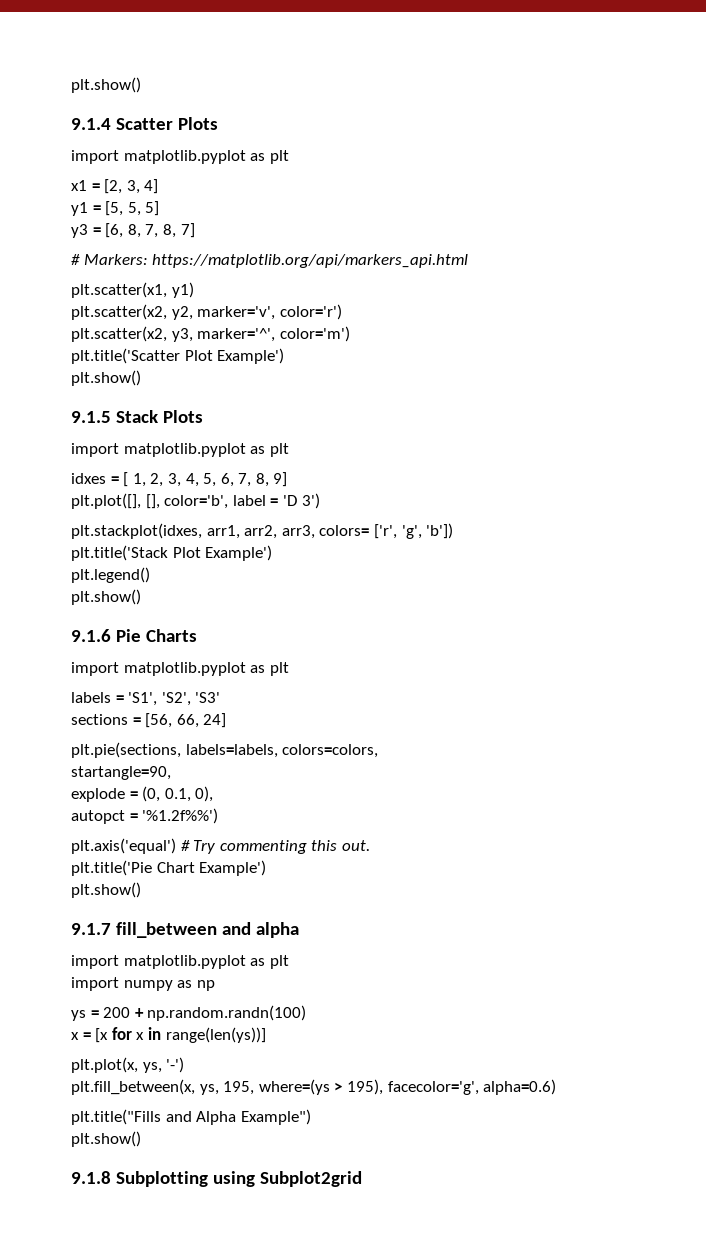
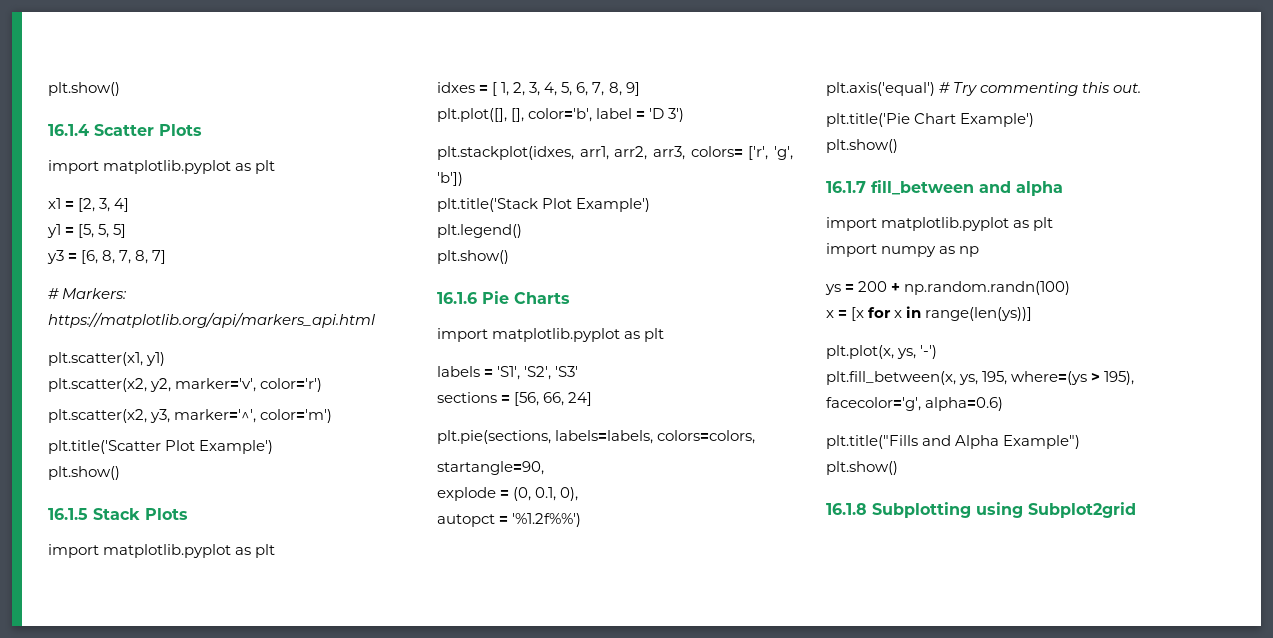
[71,77,141,93] [71,118,111,130] plt.show() // 9.1.4 -> [48,82,120,96] [48,124,89,136] plt.show() // 16.1.4
[71,411,111,423] 9.1.5 -> [48,508,88,520] 16.1.5
[71,629,111,642] 9.1.6 -> [437,292,477,304] 16.1.6
[71,923,111,935] 9.1.7 -> [826,181,866,193] 16.1.7
[71,1171,111,1184] 9.1.8 -> [826,503,867,515] 16.1.8

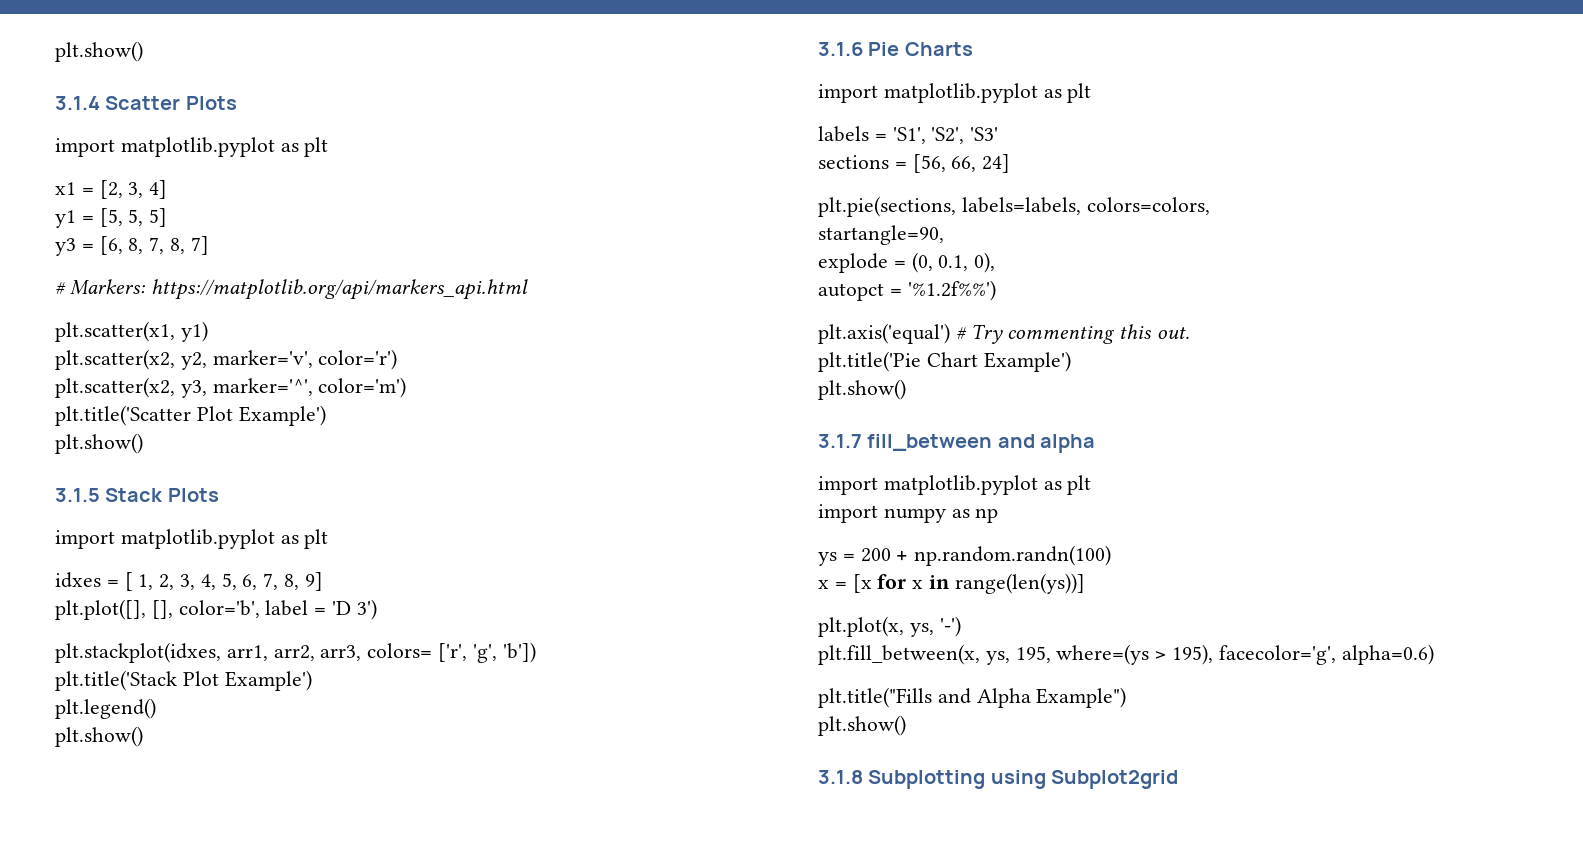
[48,82,120,96] [48,124,89,136] plt.show() // 16.1.4 -> [55,41,143,62] [55,96,100,110] plt.show() // 3.1.4
[48,508,88,520] 16.1.5 -> [55,488,100,502] 3.1.5
[437,292,477,304] 16.1.6 -> [818,42,863,56] 3.1.6
[826,181,866,193] 16.1.7 -> [818,434,862,448] 3.1.7
[826,503,867,515] 16.1.8 -> [818,770,863,784] 3.1.8

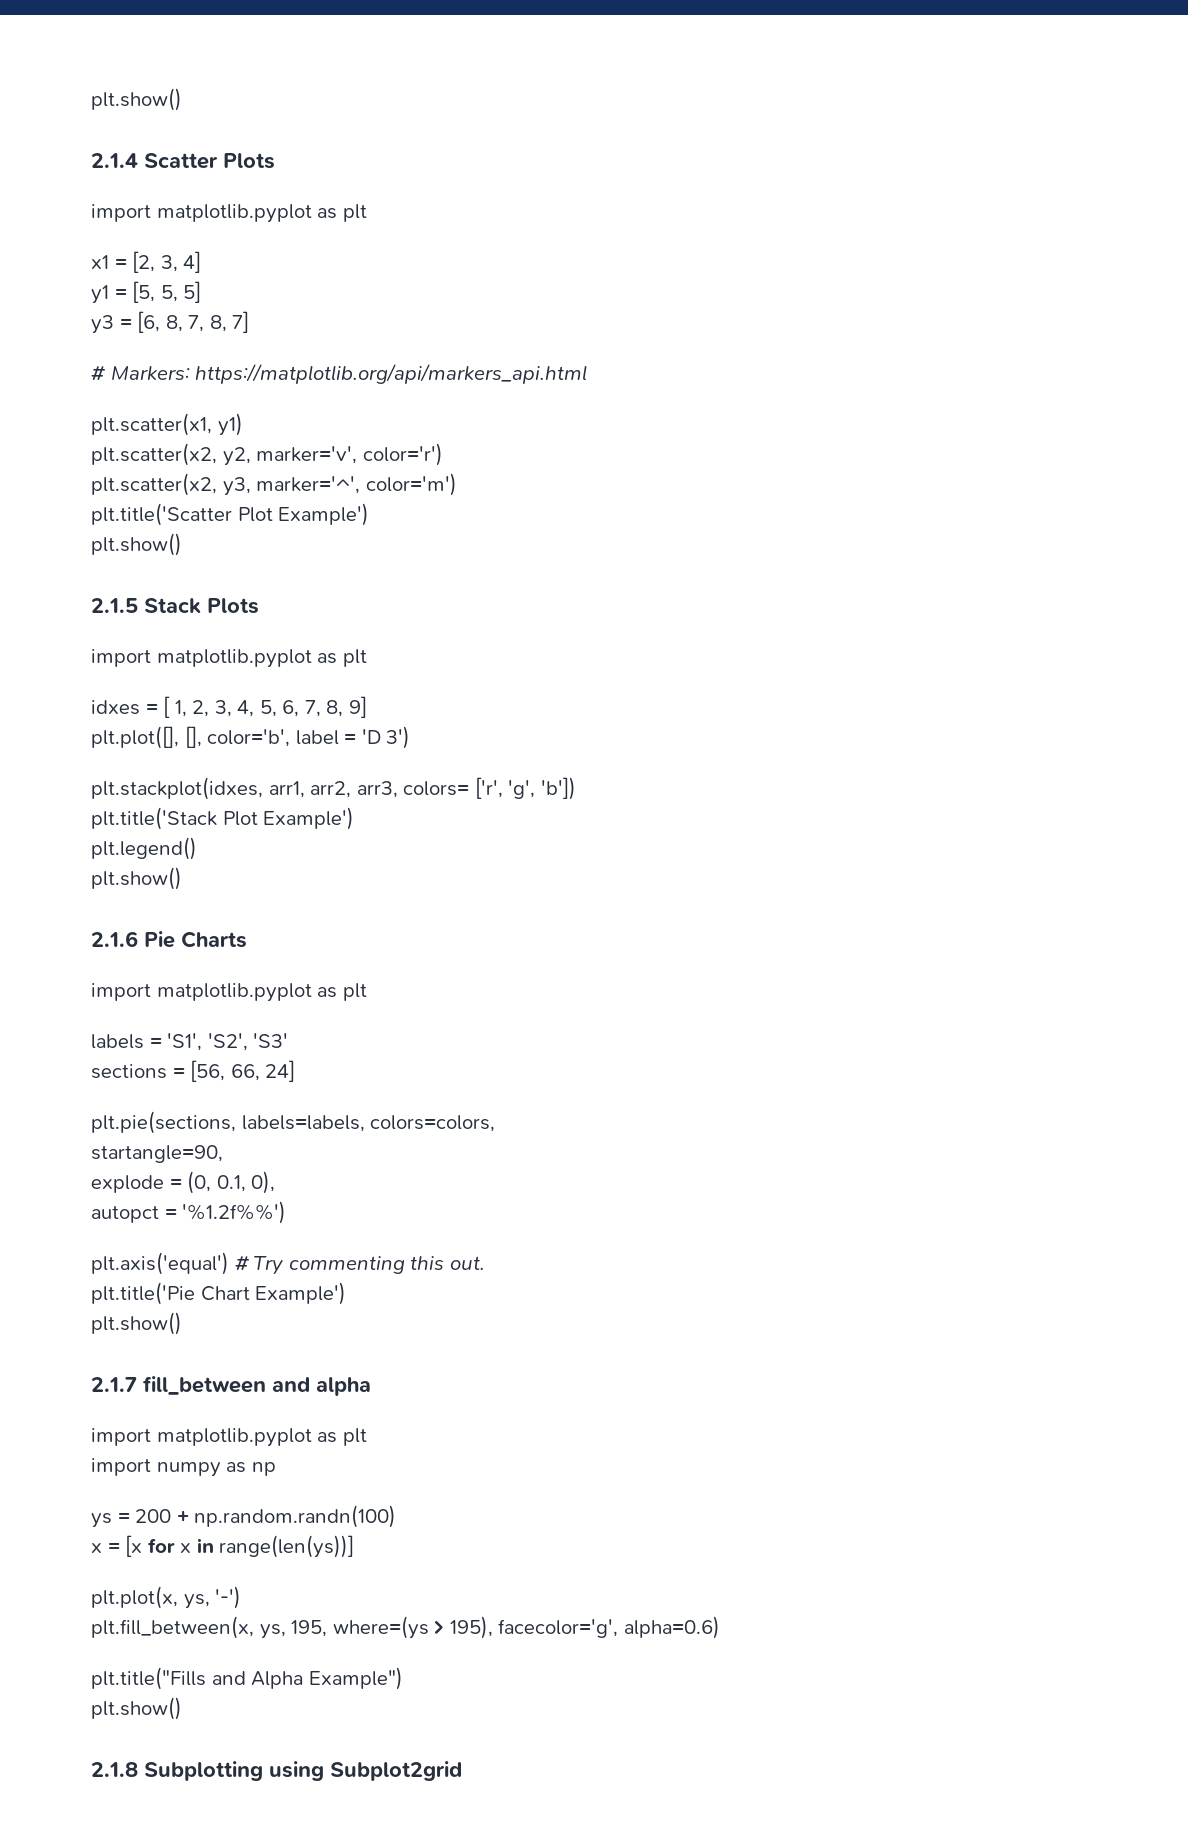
[55,41,143,62] [55,96,100,110] plt.show() // 3.1.4 -> [91,88,182,111] [91,153,138,168] plt.show() // 2.1.4
[55,488,100,502] 3.1.5 -> [91,598,138,613] 2.1.5
[818,42,863,56] 3.1.6 -> [91,931,138,947] 2.1.6
[818,434,862,448] 3.1.7 -> [91,1377,137,1392] 2.1.7
[818,770,863,784] 3.1.8 -> [91,1762,138,1777] 2.1.8

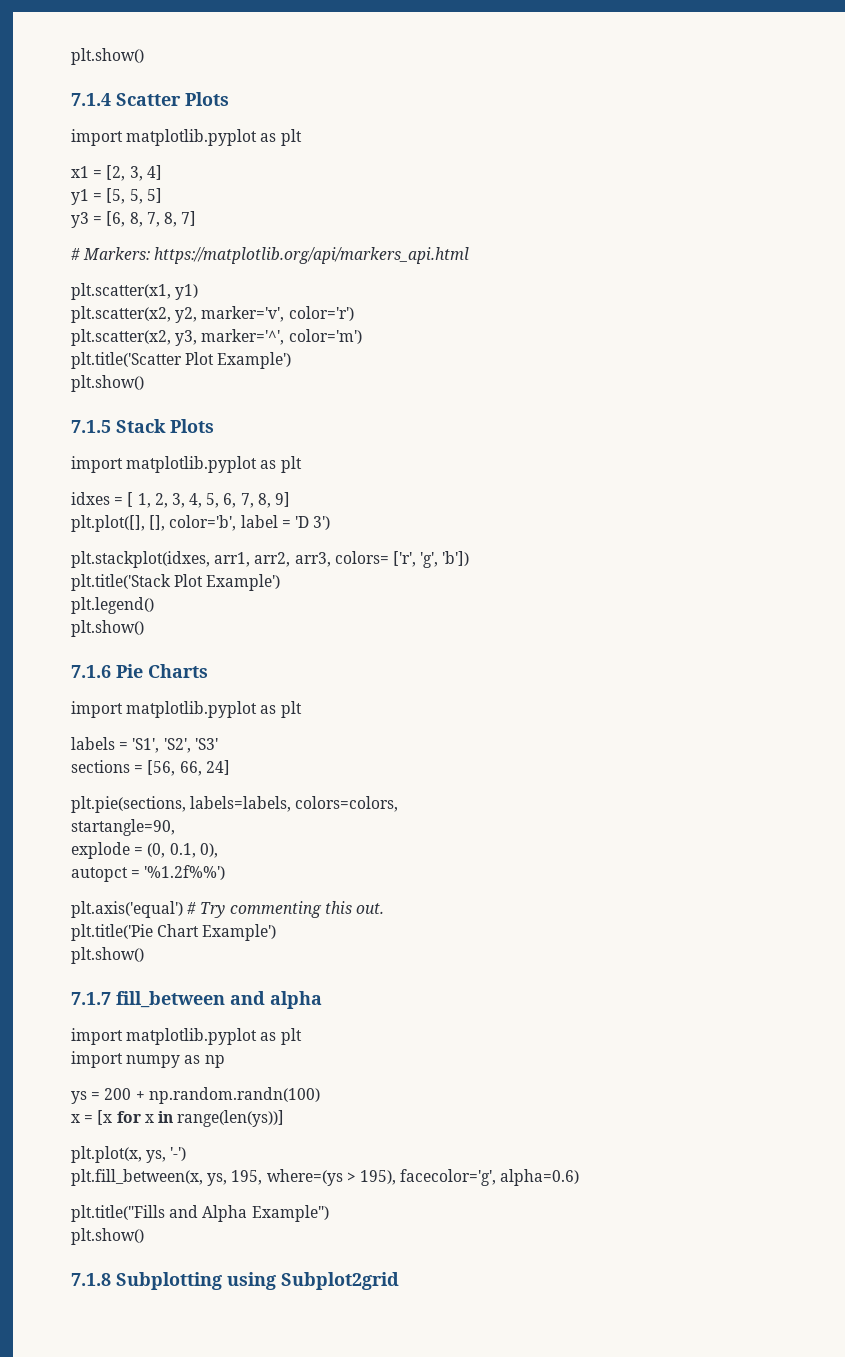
[91,88,182,111] [91,153,138,168] plt.show() // 2.1.4 -> [71,48,144,65] [71,93,111,106] plt.show() // 7.1.4
[91,598,138,613] 2.1.5 -> [71,420,111,433] 7.1.5
[91,931,138,947] 2.1.6 -> [71,665,111,678] 7.1.6
[91,1377,137,1392] 2.1.7 -> [71,992,111,1005] 7.1.7
[91,1762,138,1777] 2.1.8 -> [71,1273,111,1286] 7.1.8

